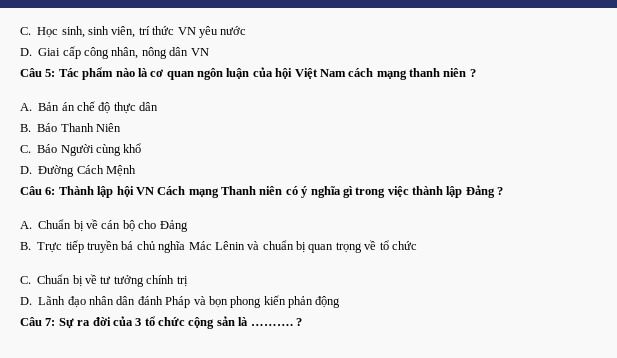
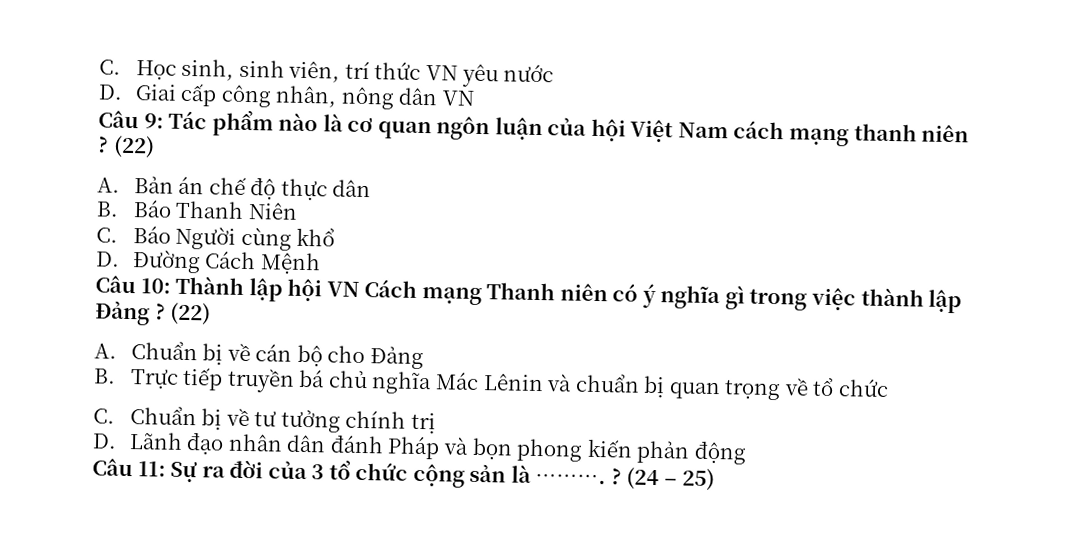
[45,69,56,77] 5: -> [143,113,164,129] 9:
(476, 73) none -> [112,135,155,159] (22)
[45,187,56,195] 6: -> [140,278,171,294] 10:
(504, 191) none -> [170,302,212,326] (22)
[45,318,56,326] 7: -> [137,461,166,477] 11:
(302, 322) none -> [626,467,715,492] (24 – 25)

